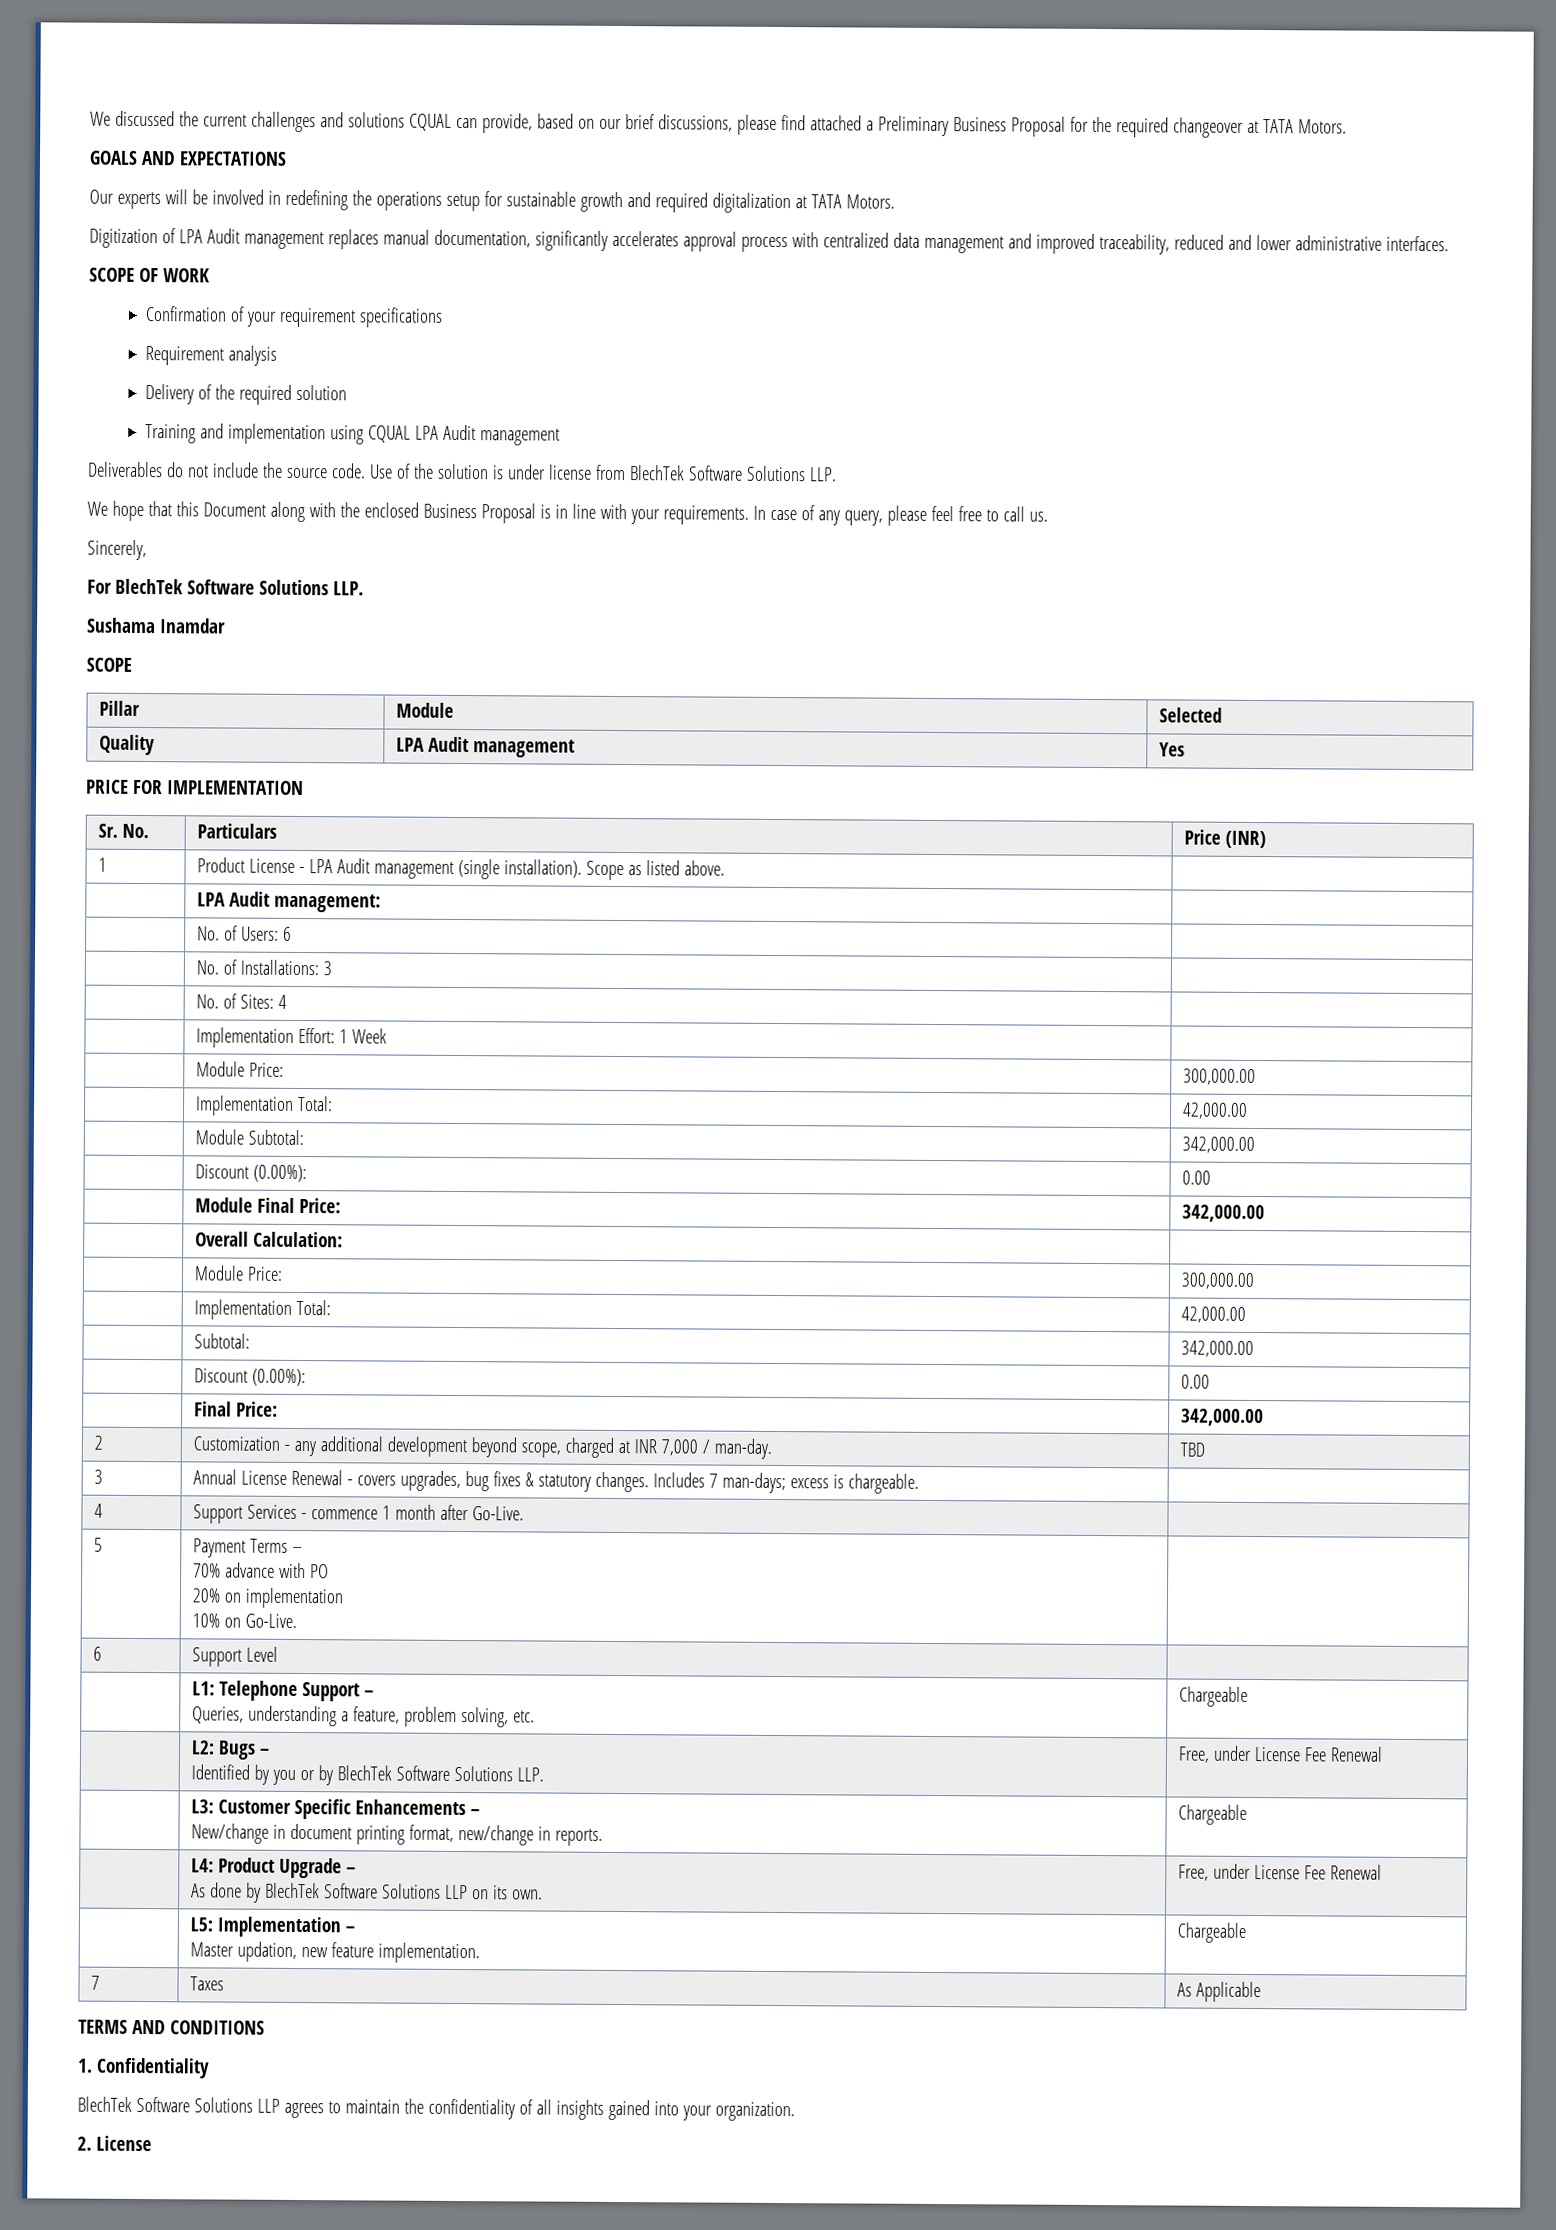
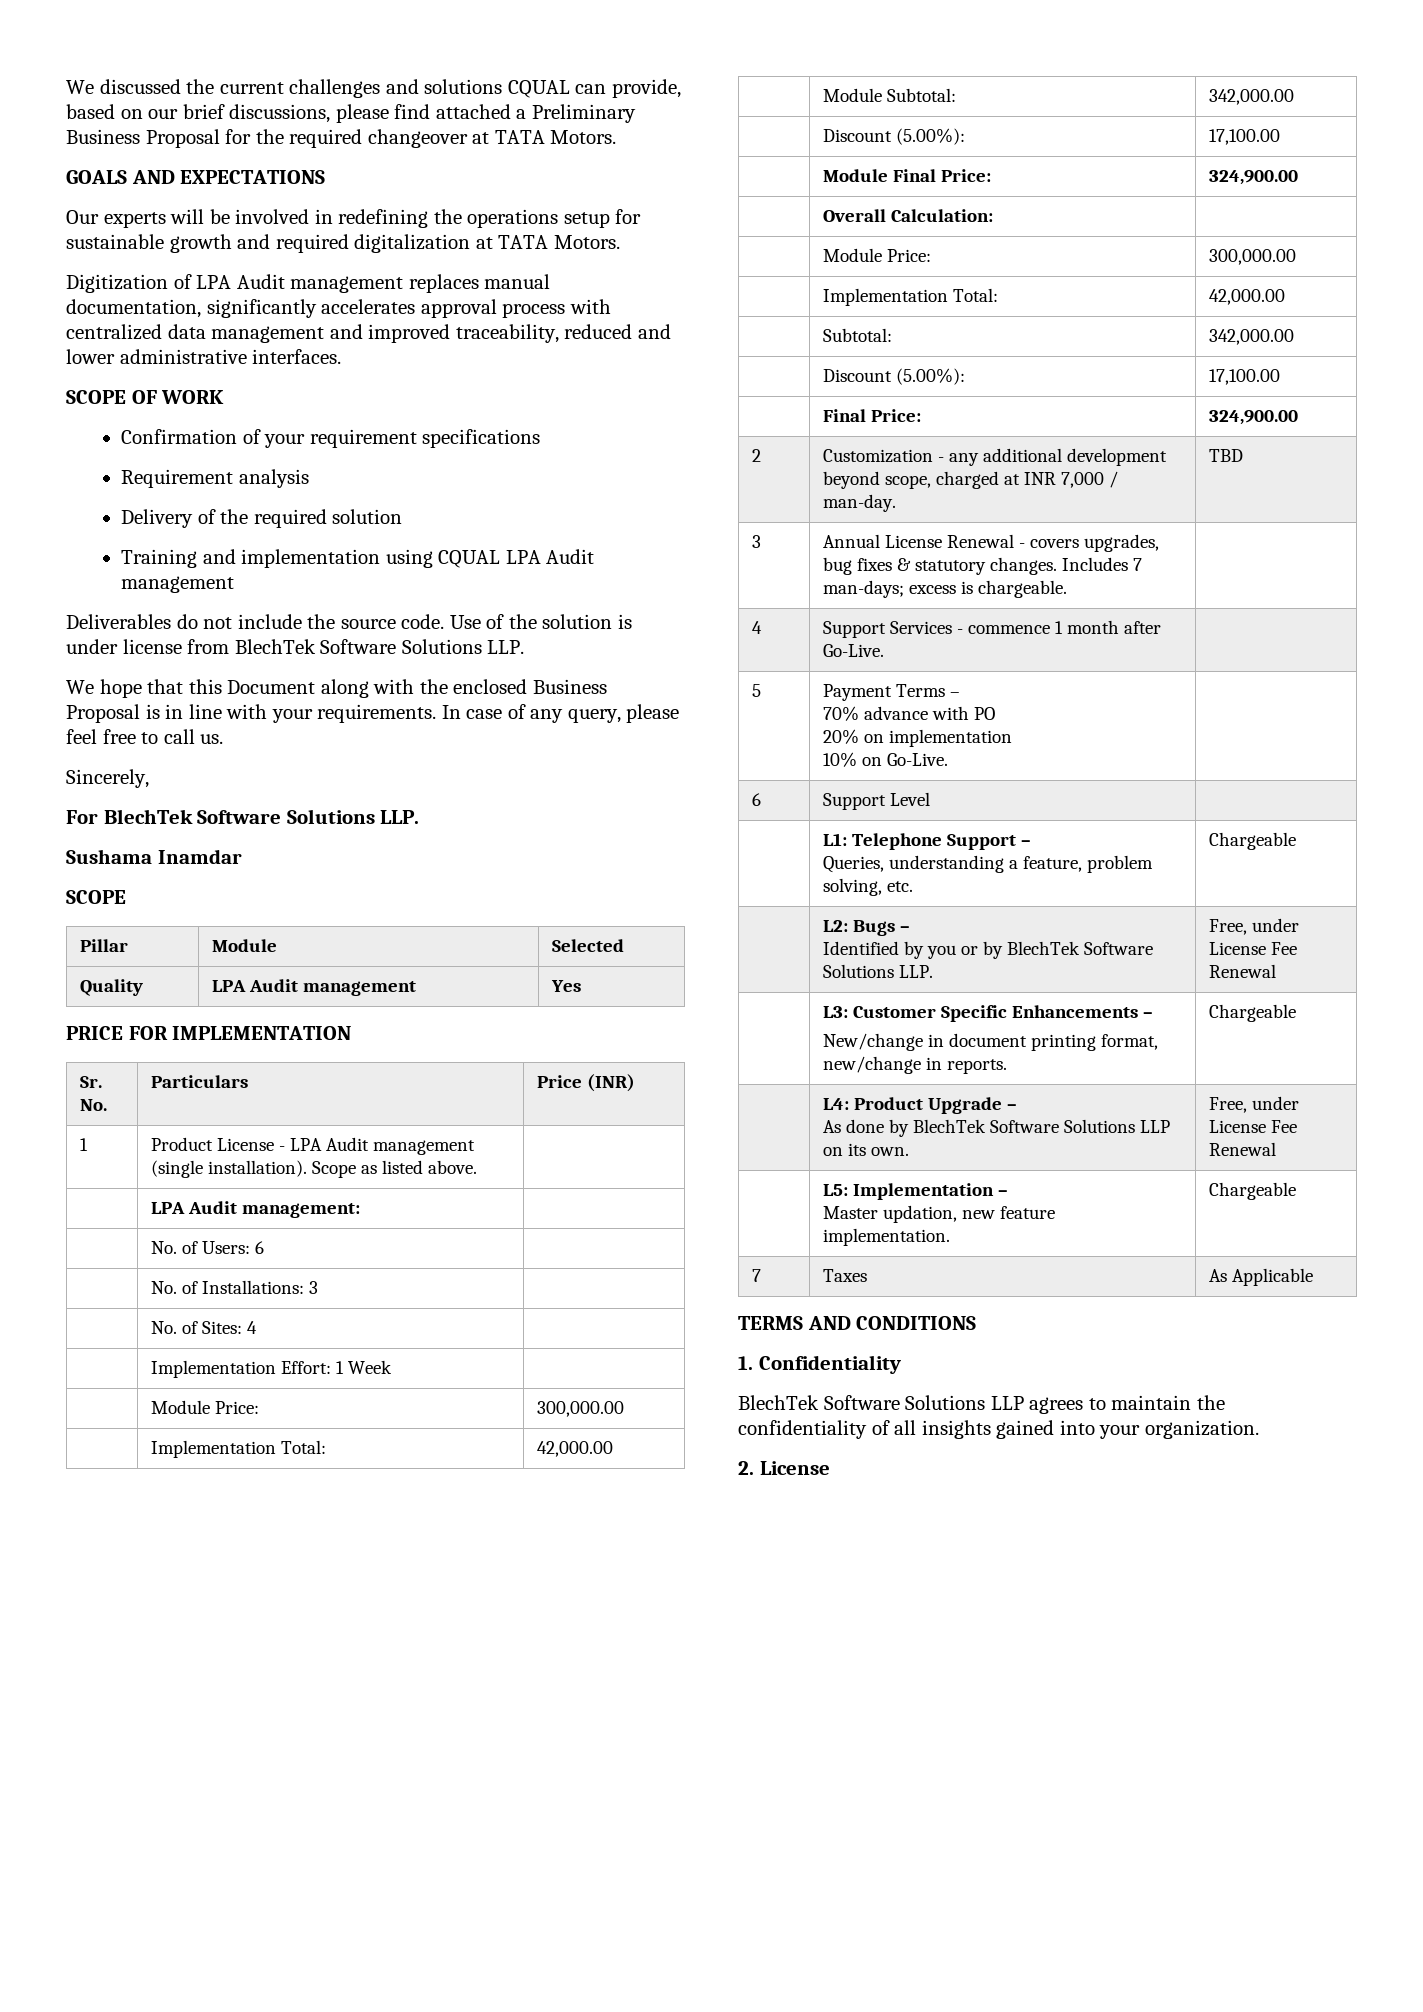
[252,1164,307,1183] [1181,1170,1211,1185] (0.00%): | 0.00 -> [895,128,965,145] [1208,129,1280,145] (5.00%): | 17,100.00
[1181,1204,1265,1223] 342,000.00 -> [1208,170,1298,185] 324,900.00
[251,1368,306,1387] [1180,1374,1210,1389] [193,1401,278,1417] [1180,1408,1264,1427] (0.00%): | 0.00 // | Final Price: | 342,000.00 -> [895,368,965,385] [1208,369,1280,385] [822,409,921,422] [1208,410,1298,425] (5.00%): | 17,100.00 // | Final Price: | 324,900.00

